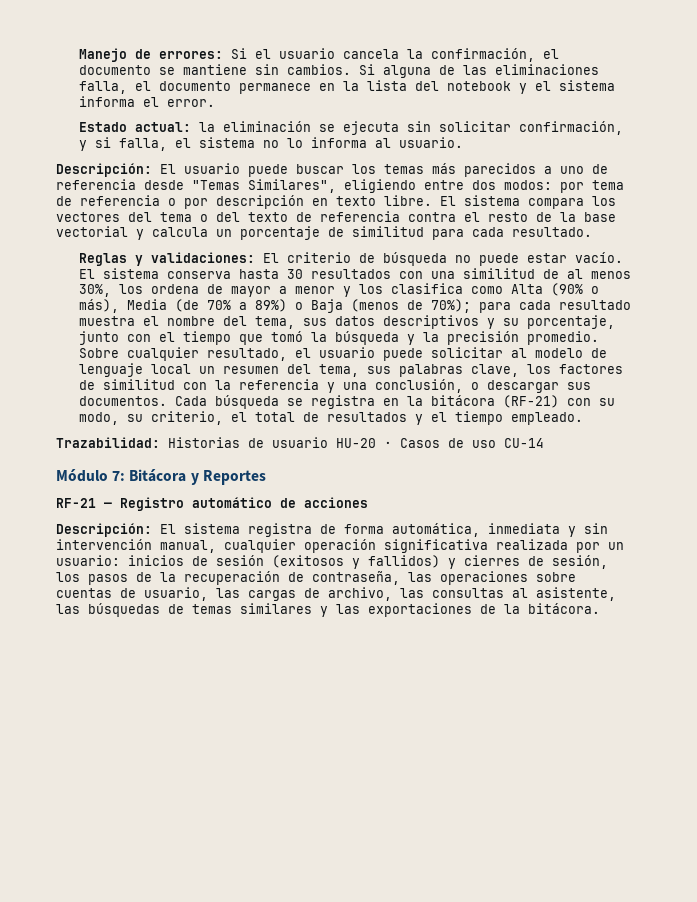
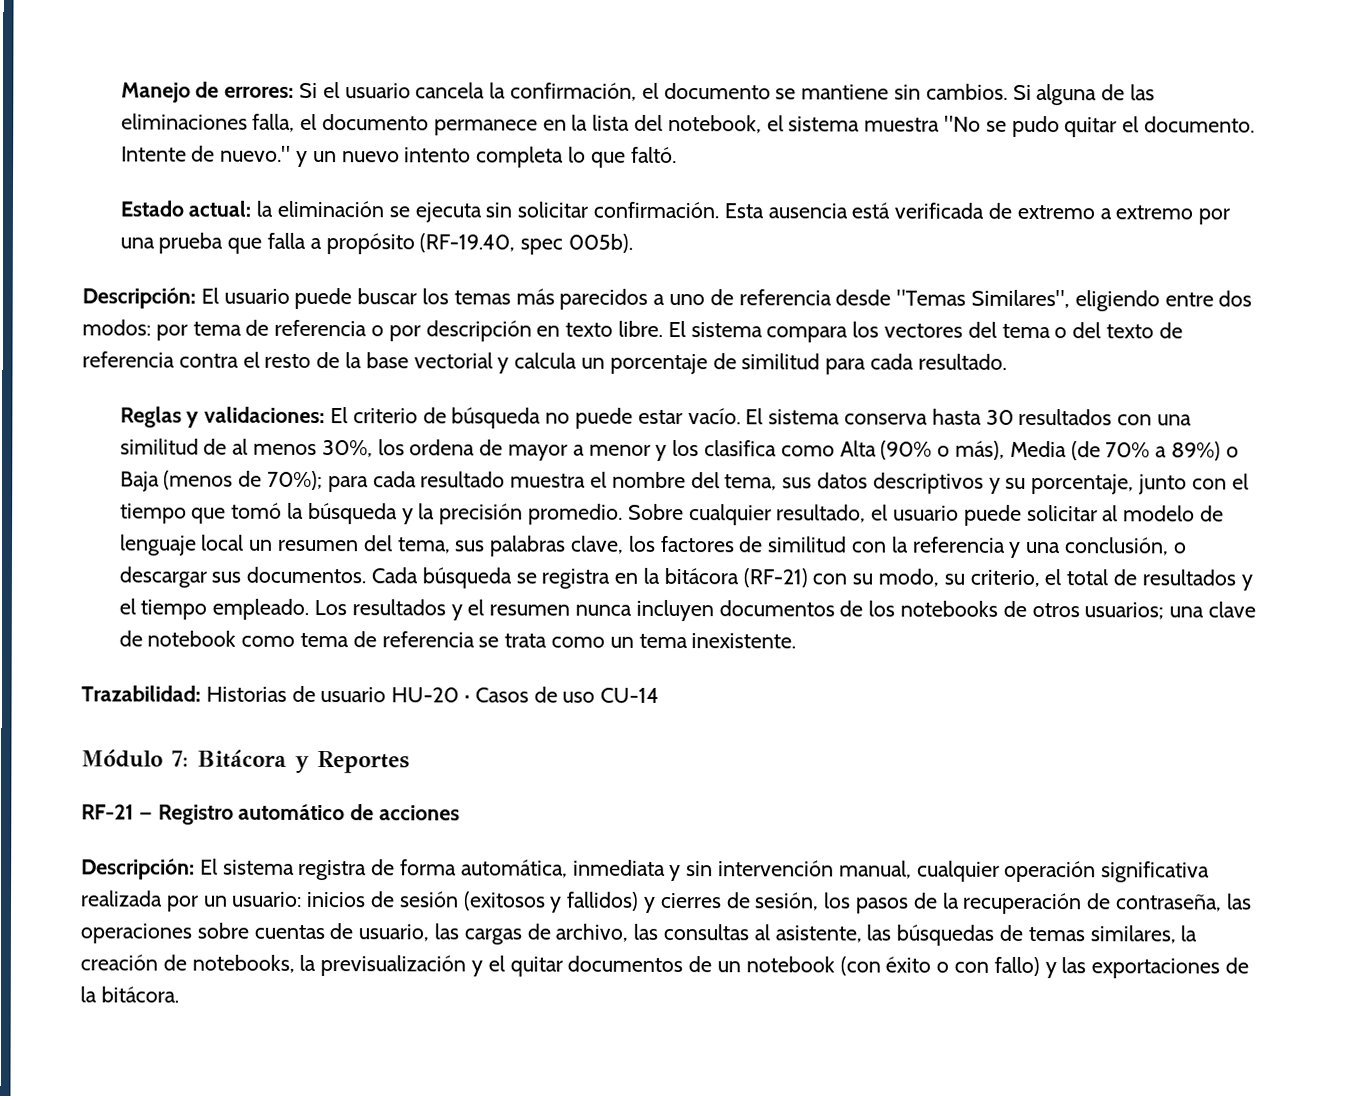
[447,80,616,94] [79,96,216,107] notebook y el sistema informa el error. -> [667,114,1256,138] [120,145,677,168] notebook, el sistema muestra "No se pudo quitar el documento. Intente de nuevo." y un nuevo intento completa lo que faltó.
[519,121,624,135] [79,137,464,151] confirmación, y si falla, el sistema no lo informa al usuario. -> [592,201,1231,225] [119,232,633,255] confirmación. Esta ausencia está verificada de extremo a extremo por una prueba que falla a propósito (RF-19.40, spec 005b).
(584, 418) none -> [313,599,1257,622] [118,630,797,649] Los resultados y el resumen nunca incluyen documentos de los notebooks de otros usuarios; una clave de notebook como tema de referencia se trata como un tema inexistente.
[240,603,312,614] similares -> [1089,925,1198,944] [80,954,1040,977] similares, la creación de notebooks, la previsualización y el quitar documentos de un notebook (con éxito o con fallo)

